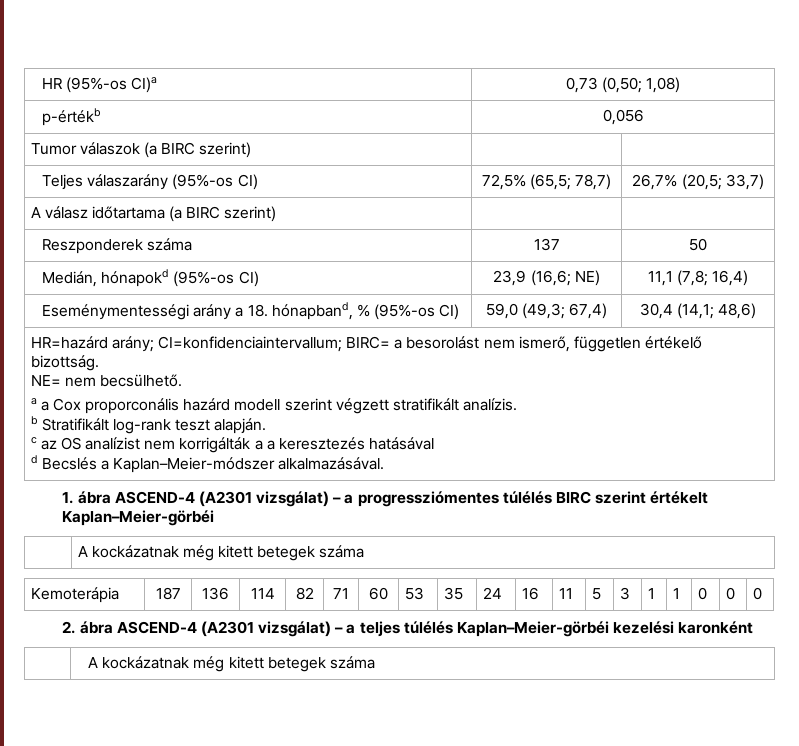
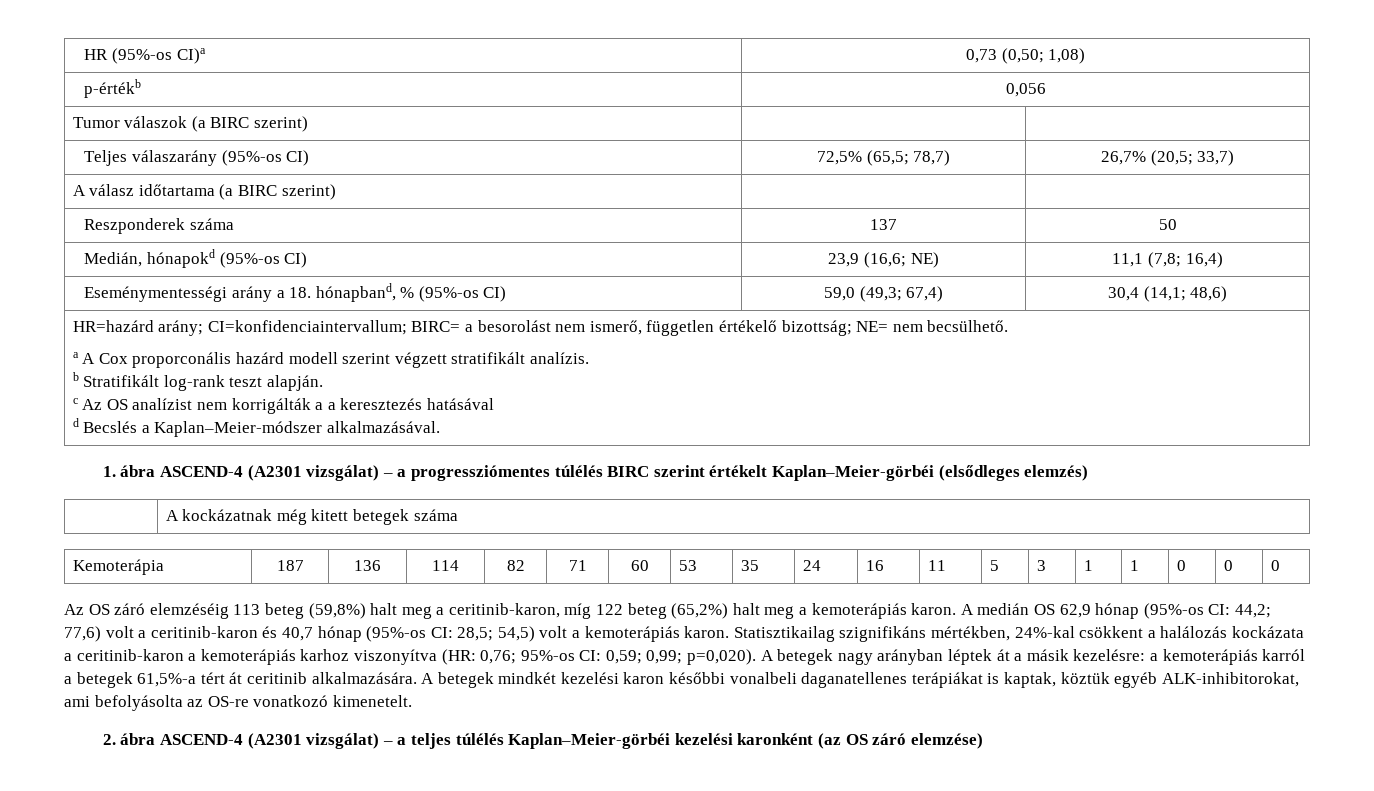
[30,355,99,371] bizottság. // -> [781,320,852,336] bizottság;
[40,401,49,411] a -> [82,353,96,364] A
[40,440,57,450] az -> [82,399,103,410] Az
(215, 518) none -> [938,465,1089,481] (elsődleges elemzés)
(762, 593) none -> [64,603,1271,619] [64,626,1304,642] [64,649,1306,665] [64,672,1299,688] [64,695,412,711] // Az OS záró elemzéséig 113 beteg (59,8%) halt meg a ceritinib-karon, míg 122 beteg (65,2%) halt meg a kemoterápiás karon. A medián OS 62,9 hónap (95%-os CI: 44,2; 77,6) volt a ceritinib-karon és 40,7 hónap (95%-os CI: 28,5; 54,5) volt a kemoterápiás karon. Statisztikailag szignifikáns mértékben, 24%-kal csökkent a halálozás kockázata a ceritinib-karon a kemoterápiás karhoz viszonyítva (HR: 0,76; 95%-os CI: 0,59; 0,99; p=0,020). A betegek nagy arányban léptek át a másik kezelésre: a kemoterápiás karról a betegek 61,5%-a tért át ceritinib alkalmazására. A betegek mindkét kezelési karon későbbi vonalbeli daganatellenes terápiákat is kaptak, köztük egyéb ALK-inhibitorokat, ami befolyásolta az OS-re vonatkozó kimenetelt.
[88,656,375,672] // | A kockázatnak még kitett betegek száma -> [817,733,983,749] (az OS záró elemzése)

